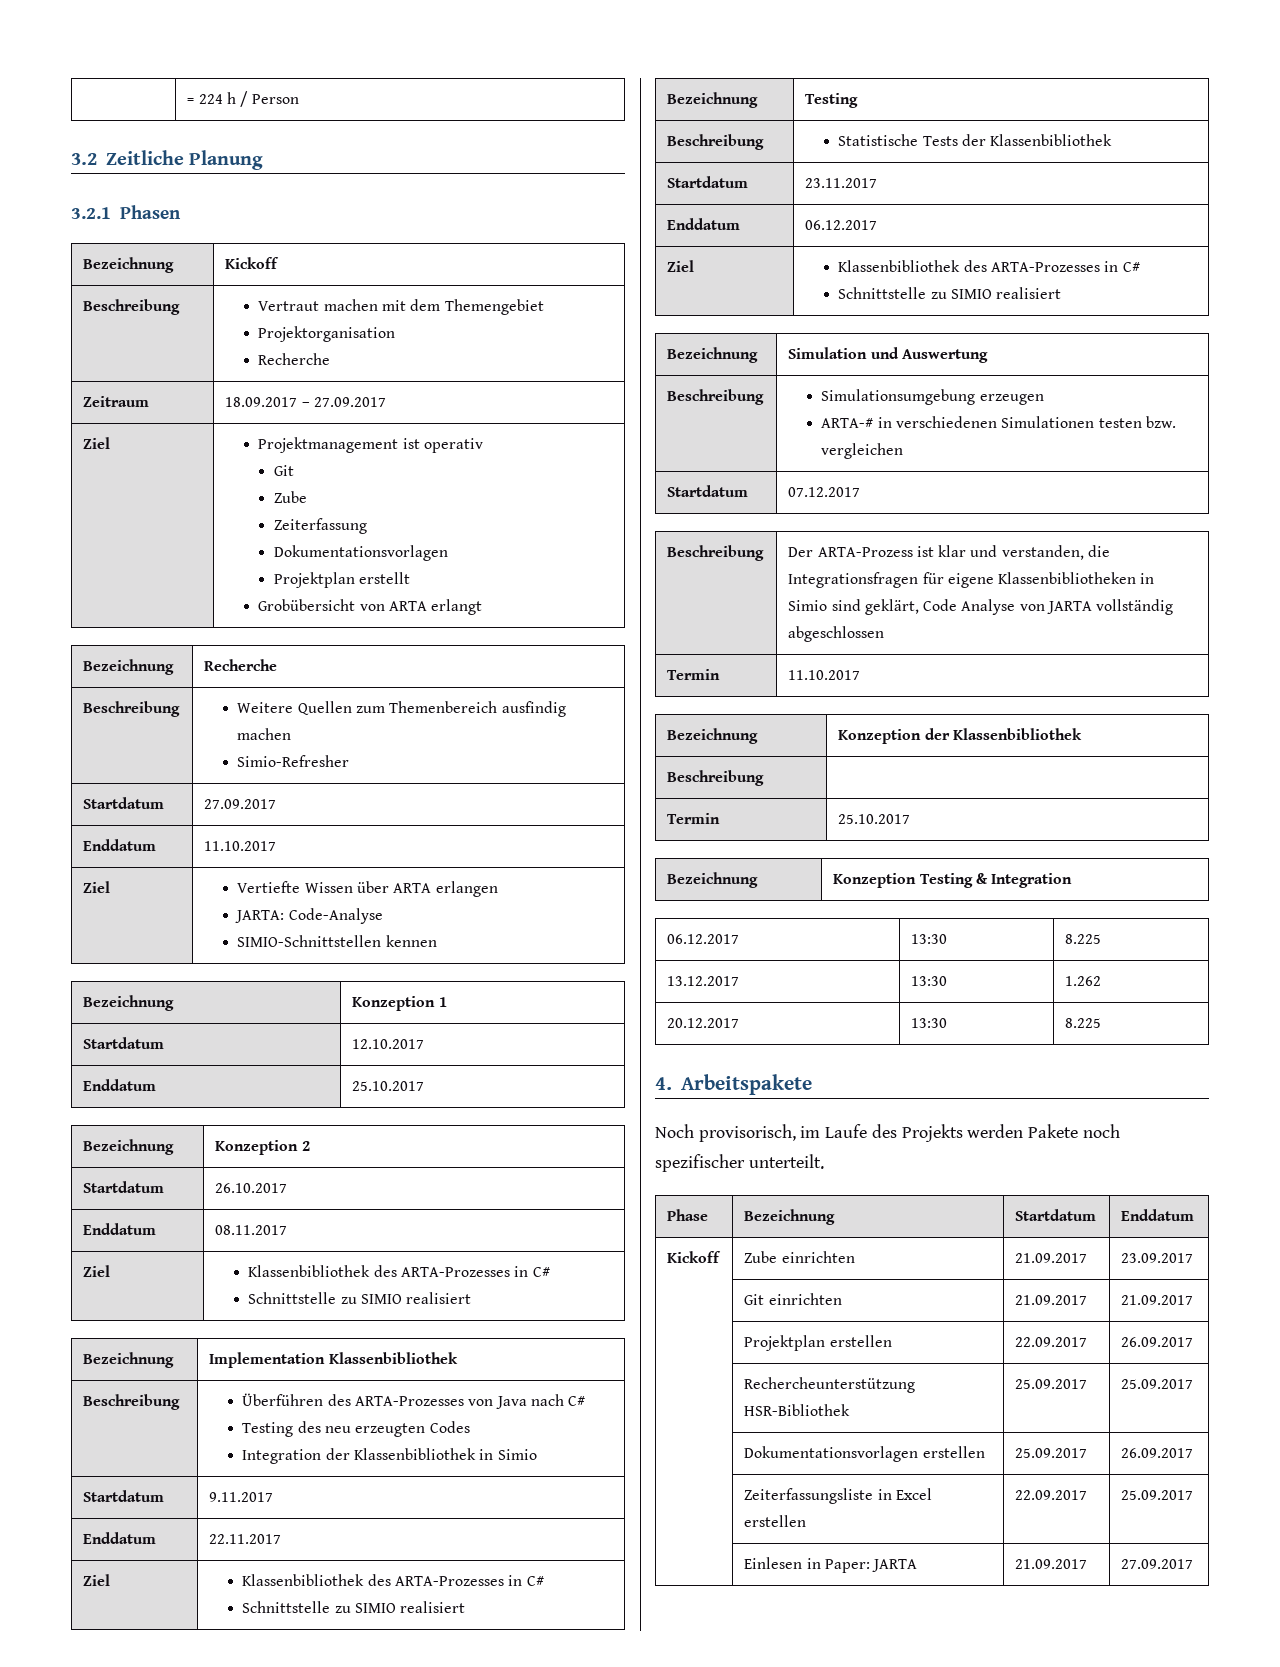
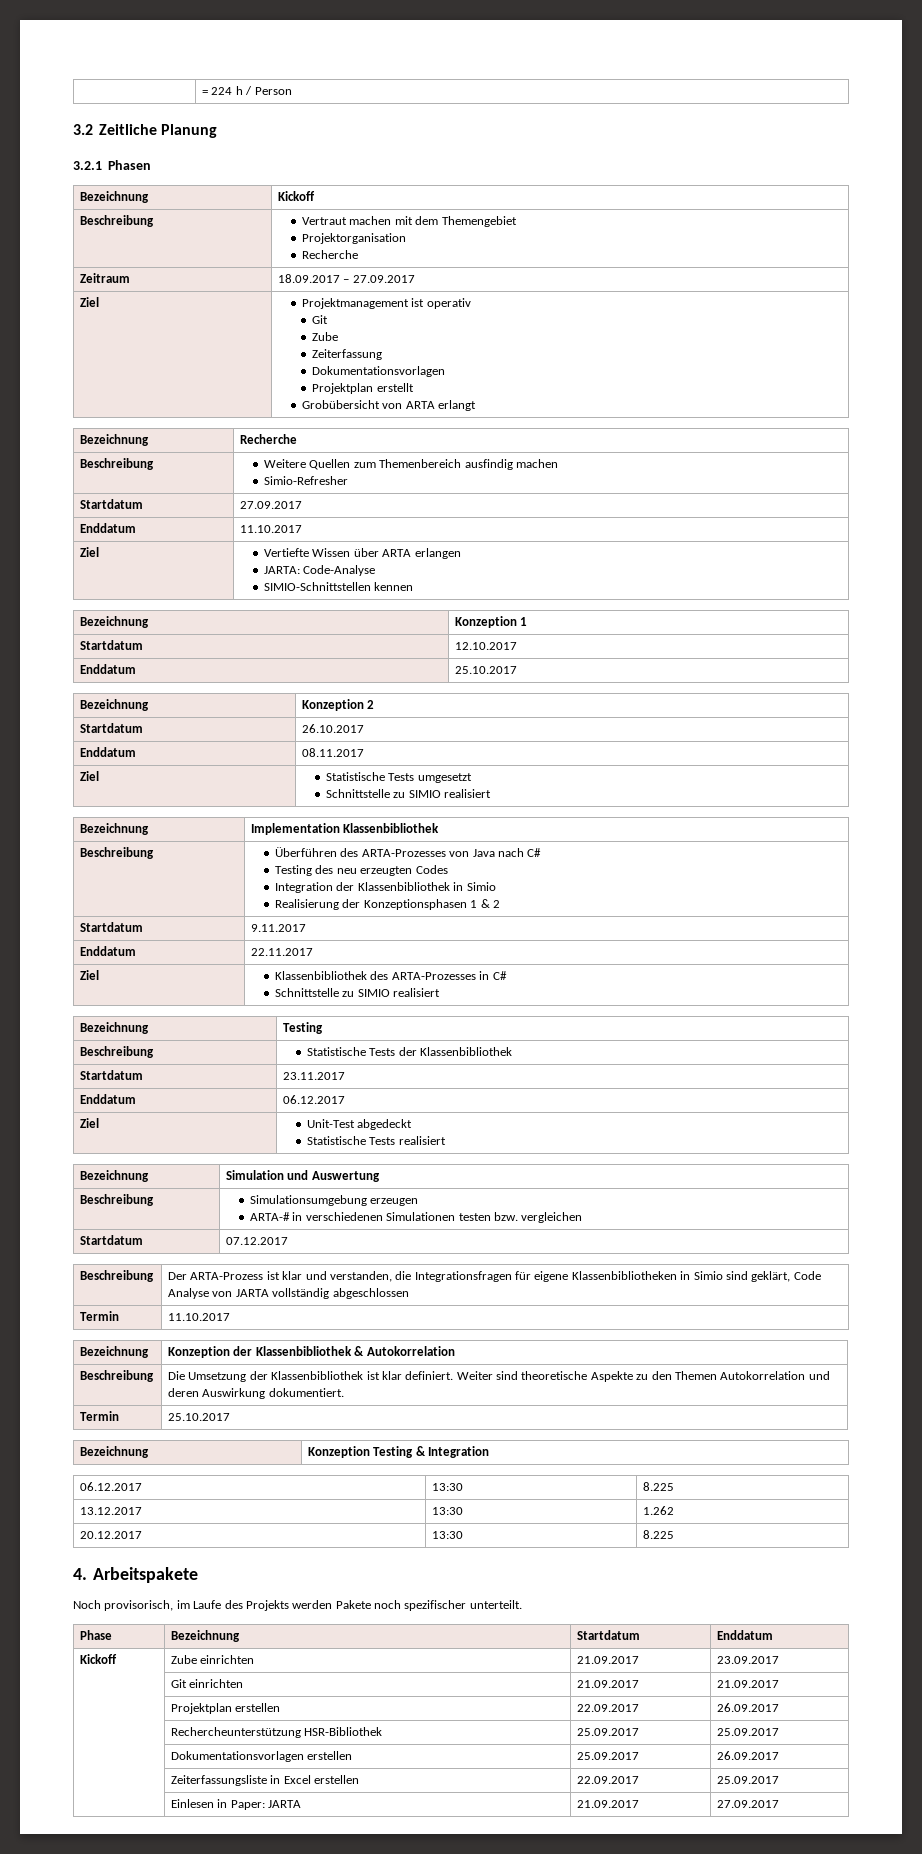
[248,1265,550,1277] Klassenbibliothek des ARTA-Prozesses in C# -> [326,772,472,783] Statistische Tests umgesetzt
(537, 1454) none -> [275,899,500,910] // Realisierung der Konzeptionsphasen 1 & 2
[838,260,1140,272] [838,287,992,299] Klassenbibliothek des ARTA-Prozesses in C# // Schnittstelle zu SIMIO -> [307,1119,413,1130] [307,1136,396,1145] Unit-Test abgedeckt // Statistische Tests
[667,770,765,786] // Beschreibung | -> [354,1346,455,1356] [80,1370,155,1382] [168,1371,830,1382] [168,1388,344,1399] & Autokorrelation // Beschreibung | Die Umsetzung der Klassenbibliothek ist klar definiert. Weiter sind theoretische Aspekte zu den Themen Autokorrelation und deren Auswirkung dokumentiert.

